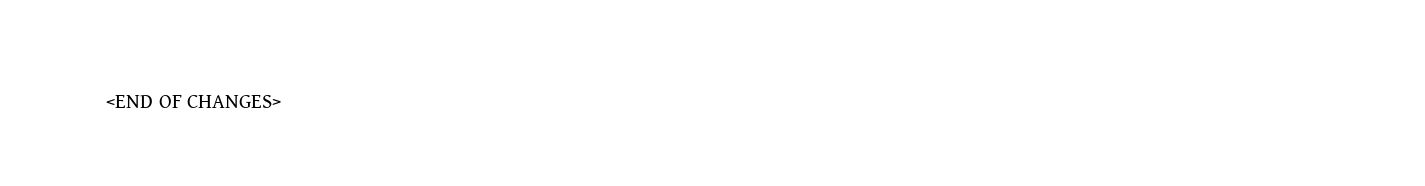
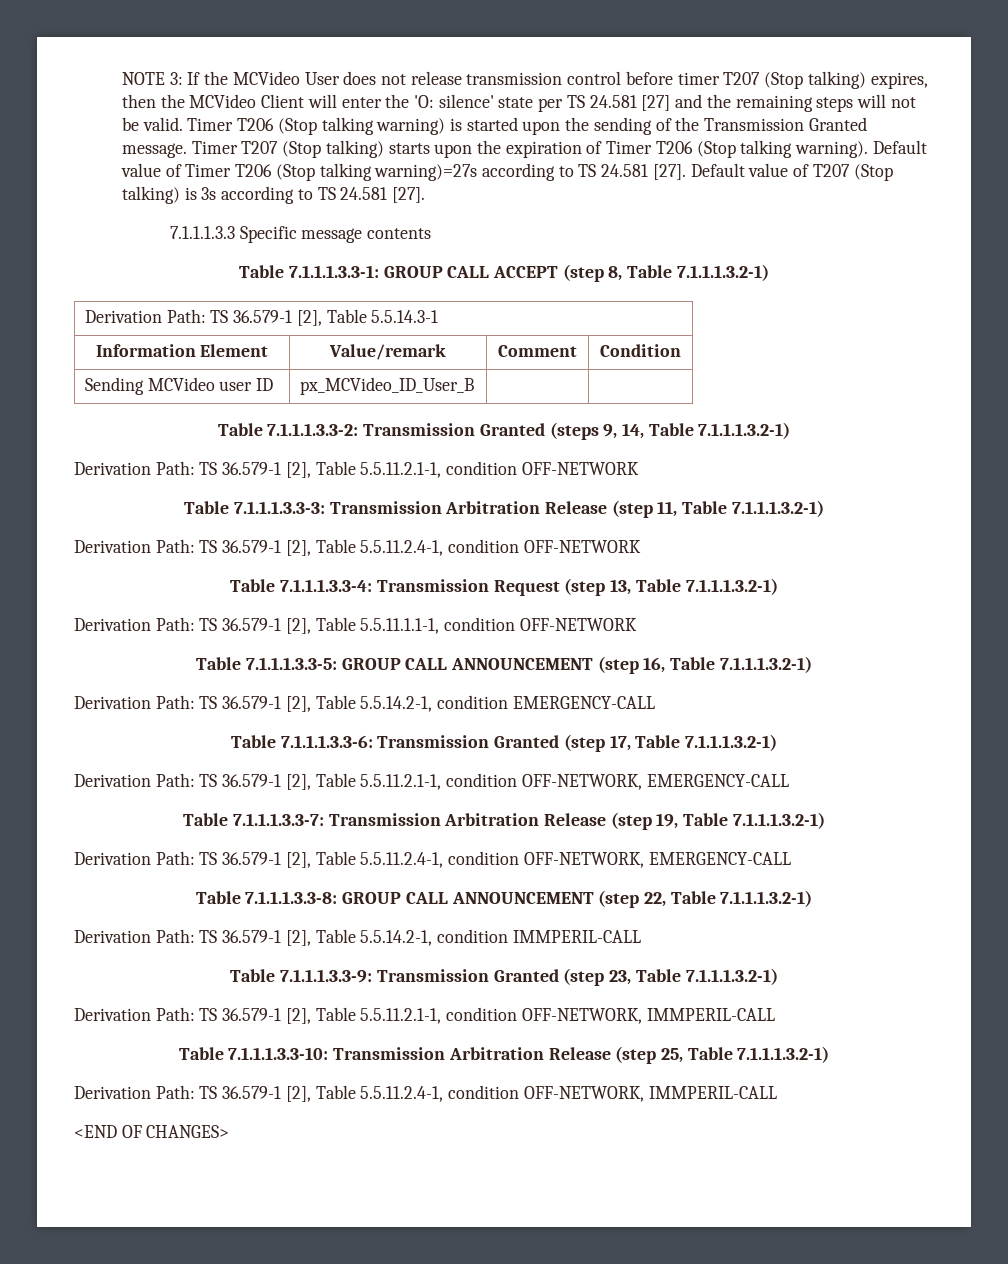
(106, 101) none -> [121,71,928,89] [121,94,916,112] [121,117,867,135] [121,140,927,158] [120,163,893,181] [121,186,426,204] [169,226,432,243] [239,264,769,282] [84,309,439,326] [95,344,269,357] [329,344,446,360] [498,345,577,357] [600,344,681,357] [84,377,274,395] [299,377,474,395] [217,422,791,440] [74,461,639,478] [184,500,824,518] [74,539,641,556] [230,578,778,596] [74,617,637,634] [196,656,812,674] [74,695,655,712] [230,734,778,752] [74,773,789,790] [183,812,825,830] [74,851,791,868] [195,890,813,908] [74,929,641,946] [230,968,778,986] [74,1007,775,1024] [178,1046,830,1064] [74,1085,777,1102] NOTE 3: If the MCVideo User does not release transmission control before timer T207 (Stop talking) expires, then the MCVideo Client will enter the 'O: silence' state per TS 24.581 [27] and the remaining steps will not be valid. Timer T206 (Stop talking warning) is started upon the sending of the Transmission Granted message. Timer T207 (Stop talking) starts upon the expiration of Timer T206 (Stop talking warning). Default value of Timer T206 (Stop talking warning)=27s according to TS 24.581 [27]. Default value of T207 (Stop talking) is 3s according to TS 24.581 [27]. // 7.1.1.1.3.3 Specific message contents // Table 7.1.1.1.3.3-1: GROUP CALL ACCEPT (step 8, Table 7.1.1.1.3.2-1) // Derivation Path: TS 36.579-1 [2], Table 5.5.14.3-1 // Information Element | Value/remark | Comment | Condition // Sending MCVideo user ID | px_MCVideo_ID_User_B | | // Table 7.1.1.1.3.3-2: Transmission Granted (steps 9, 14, Table 7.1.1.1.3.2-1) // Derivation Path: TS 36.579-1 [2], Table 5.5.11.2.1-1, condition OFF-NETWORK // Table 7.1.1.1.3.3-3: Transmission Arbitration Release (step 11, Table 7.1.1.1.3.2-1) // Derivation Path: TS 36.579-1 [2], Table 5.5.11.2.4-1, condition OFF-NETWORK // Table 7.1.1.1.3.3-4: Transmission Request (step 13, Table 7.1.1.1.3.2-1) // Derivation Path: TS 36.579-1 [2], Table 5.5.11.1.1-1, condition OFF-NETWORK // Table 7.1.1.1.3.3-5: GROUP CALL ANNOUNCEMENT (step 16, Table 7.1.1.1.3.2-1) // Derivation Path: TS 36.579-1 [2], Table 5.5.14.2-1, condition EMERGENCY-CALL // Table 7.1.1.1.3.3-6: Transmission Granted (step 17, Table 7.1.1.1.3.2-1) // Derivation Path: TS 36.579-1 [2], Table 5.5.11.2.1-1, condition OFF-NETWORK, EMERGENCY-CALL // Table 7.1.1.1.3.3-7: Transmission Arbitration Release (step 19, Table 7.1.1.1.3.2-1) // Derivation Path: TS 36.579-1 [2], Table 5.5.11.2.4-1, condition OFF-NETWORK, EMERGENCY-CALL // Table 7.1.1.1.3.3-8: GROUP CALL ANNOUNCEMENT (step 22, Table 7.1.1.1.3.2-1) // Derivation Path: TS 36.579-1 [2], Table 5.5.14.2-1, condition IMMPERIL-CALL // Table 7.1.1.1.3.3-9: Transmission Granted (step 23, Table 7.1.1.1.3.2-1) // Derivation Path: TS 36.579-1 [2], Table 5.5.11.2.1-1, condition OFF-NETWORK, IMMPERIL-CALL // Table 7.1.1.1.3.3-10: Transmission Arbitration Release (step 25, Table 7.1.1.1.3.2-1) // Derivation Path: TS 36.579-1 [2], Table 5.5.11.2.4-1, condition OFF-NETWORK, IMMPERIL-CALL //

